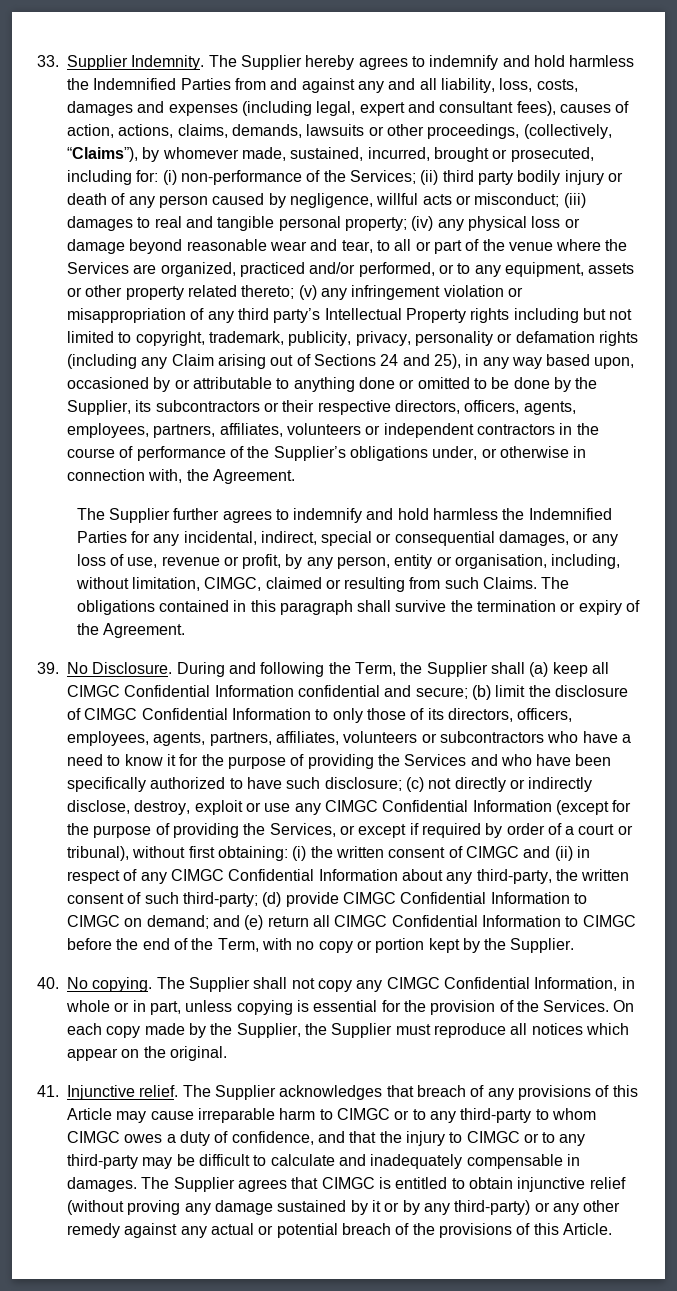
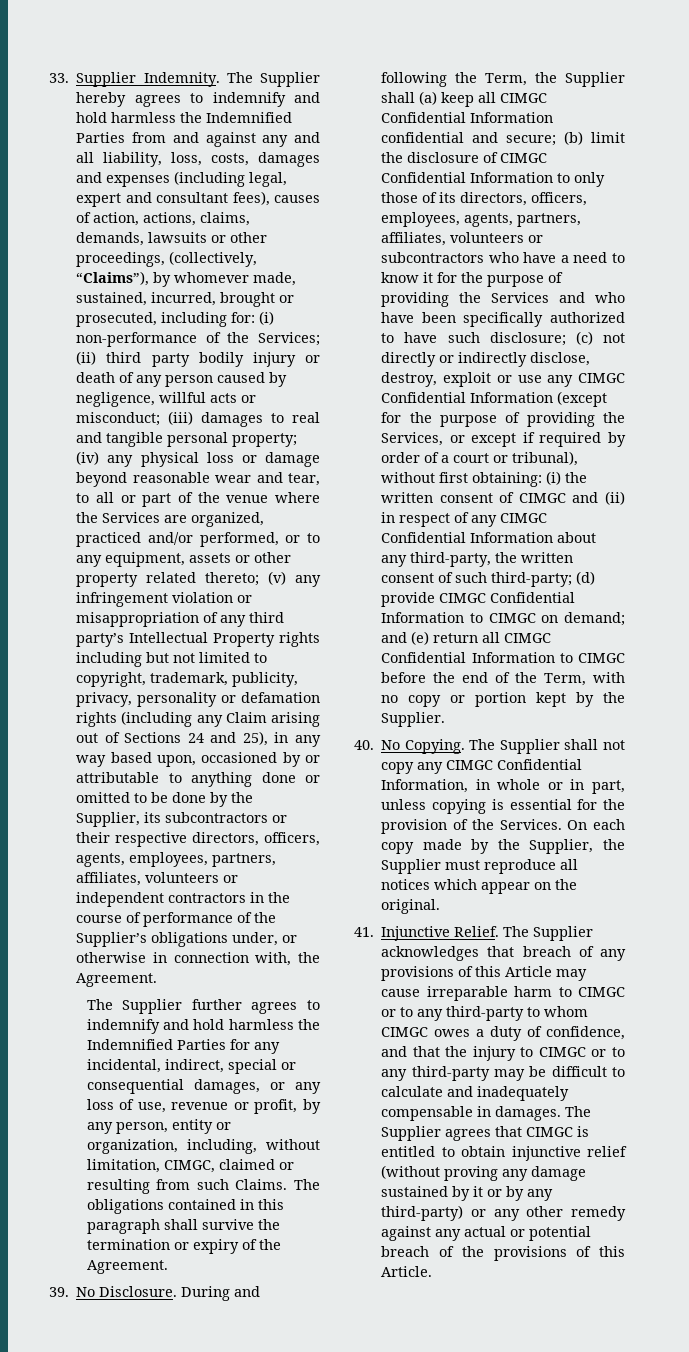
[455,554,548,569] organisation, -> [86,1139,178,1154] organization,
[92,977,153,992] copying. -> [404,739,465,754] Copying.
[139,1085,179,1097] relief. -> [454,926,500,937] Relief.

